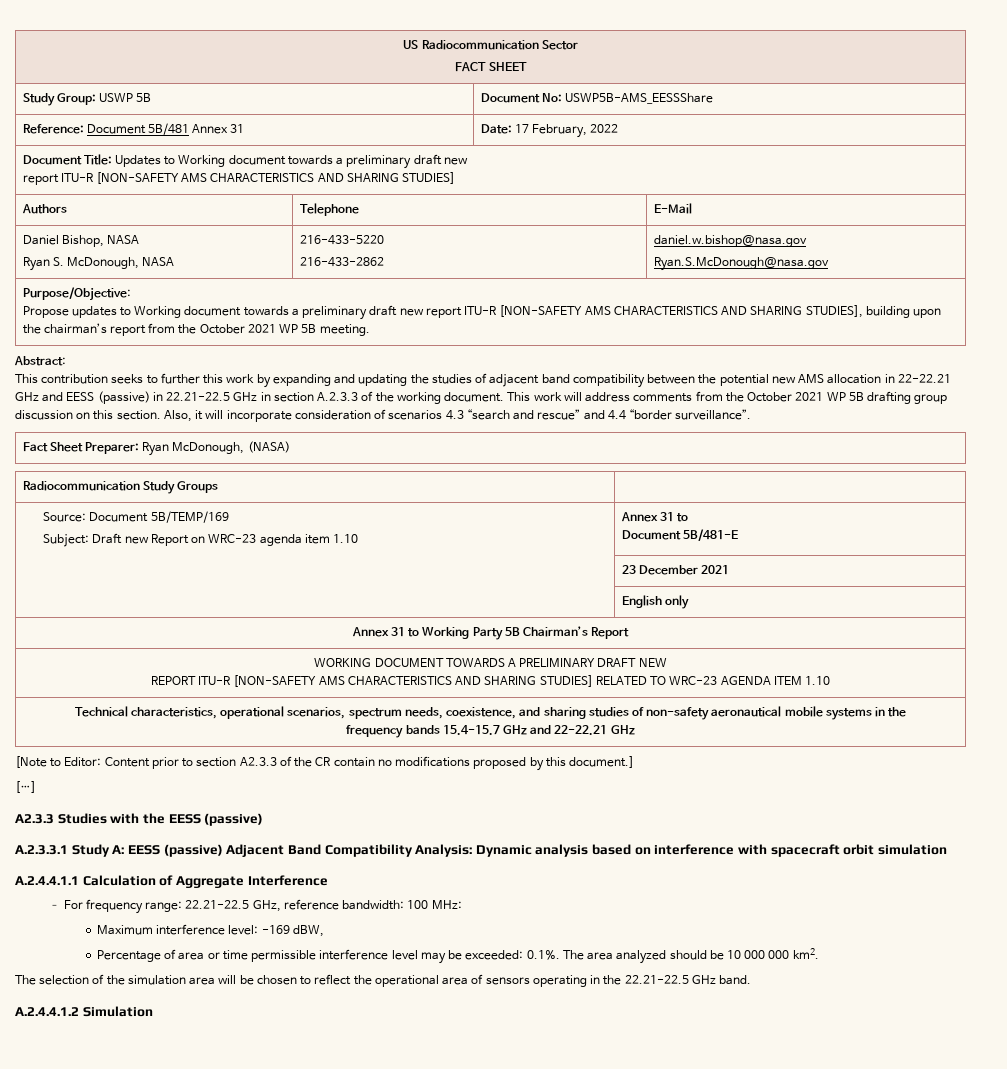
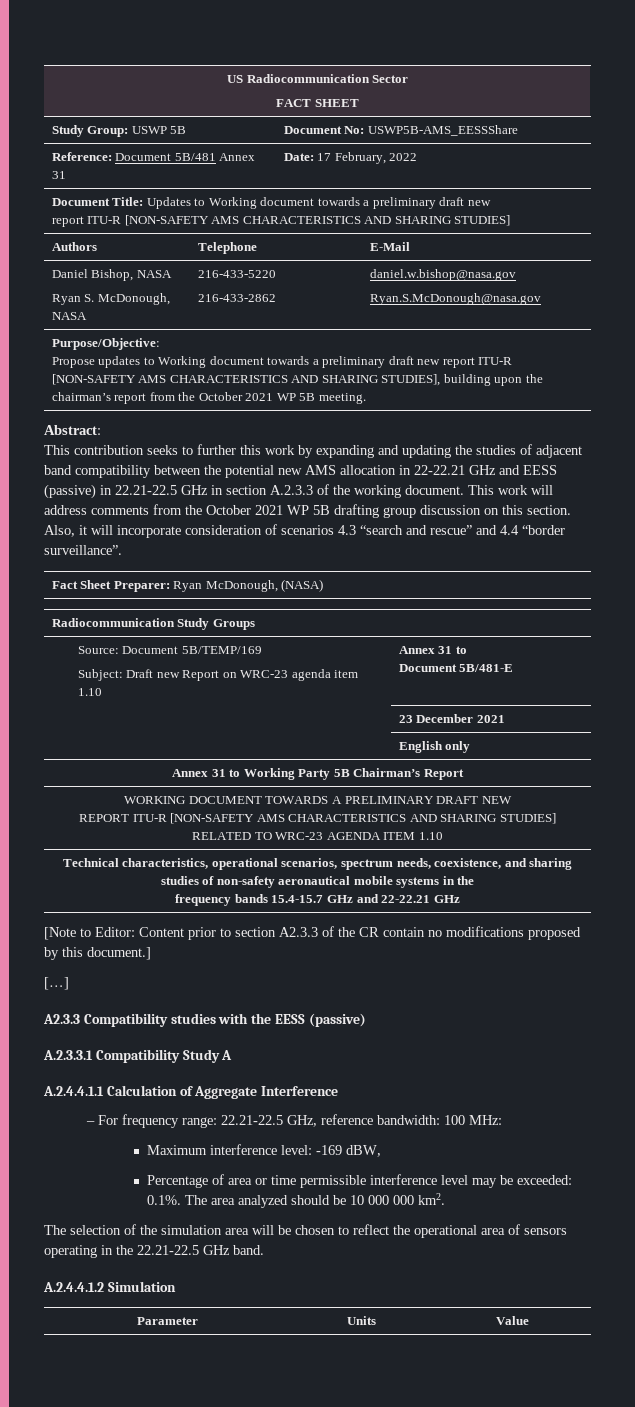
[57,813,107,824] Studies -> [83,1013,216,1027] Compatibility studies
[71,844,947,857] Study A: EESS (passive) Adjacent Band Compatibility Analysis: Dynamic analysis based on interference with spacecraft orbit simulation -> [95,1049,233,1063] Compatibility Study A
(153, 1011) none -> [136,1317,198,1325] [347,1316,377,1325] [495,1316,529,1325] // Parameter | Units | Value

